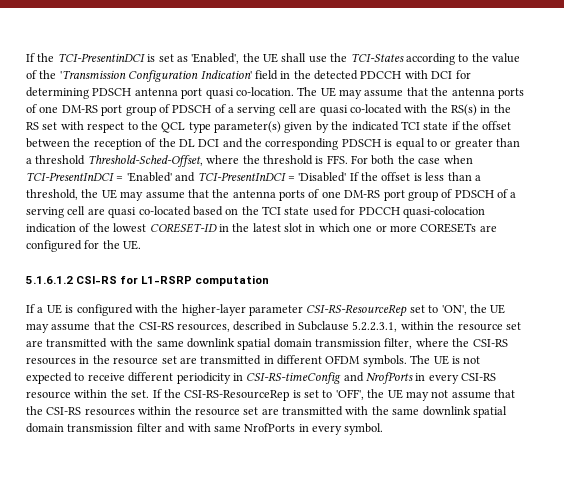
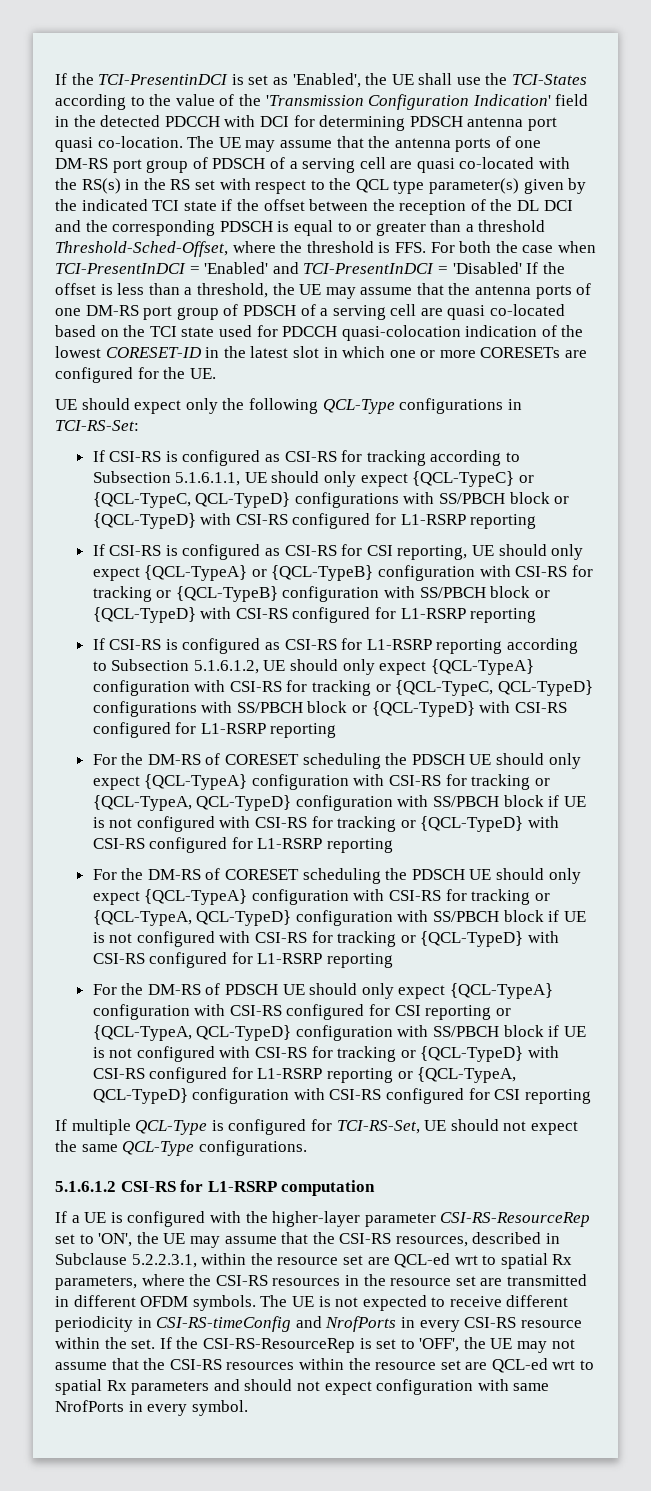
(142, 245) none -> [55,398,522,414] [55,420,139,431] [92,450,520,466] [92,471,534,487] [92,492,570,508] [92,513,537,529] [92,544,584,560] [92,565,593,581] [92,586,550,602] [92,607,537,623] [92,638,578,654] [92,659,534,675] [92,680,593,696] [92,701,567,717] [92,722,337,738] [92,753,581,769] [92,774,550,790] [92,795,586,811] [92,816,559,832] [92,837,393,853] [92,868,581,884] [92,889,550,905] [92,910,586,926] [92,931,559,947] [92,952,393,968] [92,983,553,999] [92,1004,511,1020] [92,1025,586,1041] [92,1046,559,1062] [92,1067,517,1083] [92,1088,591,1104] [55,1119,578,1135] [55,1140,307,1156] // UE should expect only the following QCL-Type configurations in TCI-RS-Set: // If CSI-RS is configured as CSI-RS for tracking according to Subsection 5.1.6.1.1, UE should only expect {QCL-TypeC} or {QCL-TypeC, QCL-TypeD} configurations with SS/PBCH block or {QCL-TypeD} with CSI-RS configured for L1-RSRP reporting // If CSI-RS is configured as CSI-RS for CSI reporting, UE should only expect {QCL-TypeA} or {QCL-TypeB} configuration with CSI-RS for tracking or {QCL-TypeB} configuration with SS/PBCH block or {QCL-TypeD} with CSI-RS configured for L1-RSRP reporting // If CSI-RS is configured as CSI-RS for L1-RSRP reporting according to Subsection 5.1.6.1.2, UE should only expect {QCL-TypeA} configuration with CSI-RS for tracking or {QCL-TypeC, QCL-TypeD} configurations with SS/PBCH block or {QCL-TypeD} with CSI-RS configured for L1-RSRP reporting // For the DM-RS of CORESET scheduling the PDSCH UE should only expect {QCL-TypeA} configuration with CSI-RS for tracking or {QCL-TypeA, QCL-TypeD} configuration with SS/PBCH block if UE is not configured with CSI-RS for tracking or {QCL-TypeD} with CSI-RS configured for L1-RSRP reporting // For the DM-RS of CORESET scheduling the PDSCH UE should only expect {QCL-TypeA} configuration with CSI-RS for tracking or {QCL-TypeA, QCL-TypeD} configuration with SS/PBCH block if UE is not configured with CSI-RS for tracking or {QCL-TypeD} with CSI-RS configured for L1-RSRP reporting // For the DM-RS of PDSCH UE should only expect {QCL-TypeA} configuration with CSI-RS configured for CSI reporting or {QCL-TypeA, QCL-TypeD} configuration with SS/PBCH block if UE is not configured with CSI-RS for tracking or {QCL-TypeD} with CSI-RS configured for L1-RSRP reporting or {QCL-TypeA, QCL-TypeD} configuration with CSI-RS configured for CSI reporting // If multiple QCL-Type is configured for TCI-RS-Set, UE should not expect the same QCL-Type configurations.
[46,338,413,350] transmitted with the same downlink spatial domain transmission filter, -> [394,1253,573,1269] [55,1276,137,1290] QCL-ed wrt to spatial Rx parameters,
[282,406,507,418] [26,423,186,433] transmitted with the same downlink spatial domain transmission filter and -> [491,1358,595,1373] [55,1379,474,1395] QCL-ed wrt to spatial Rx parameters and should not expect configuration

